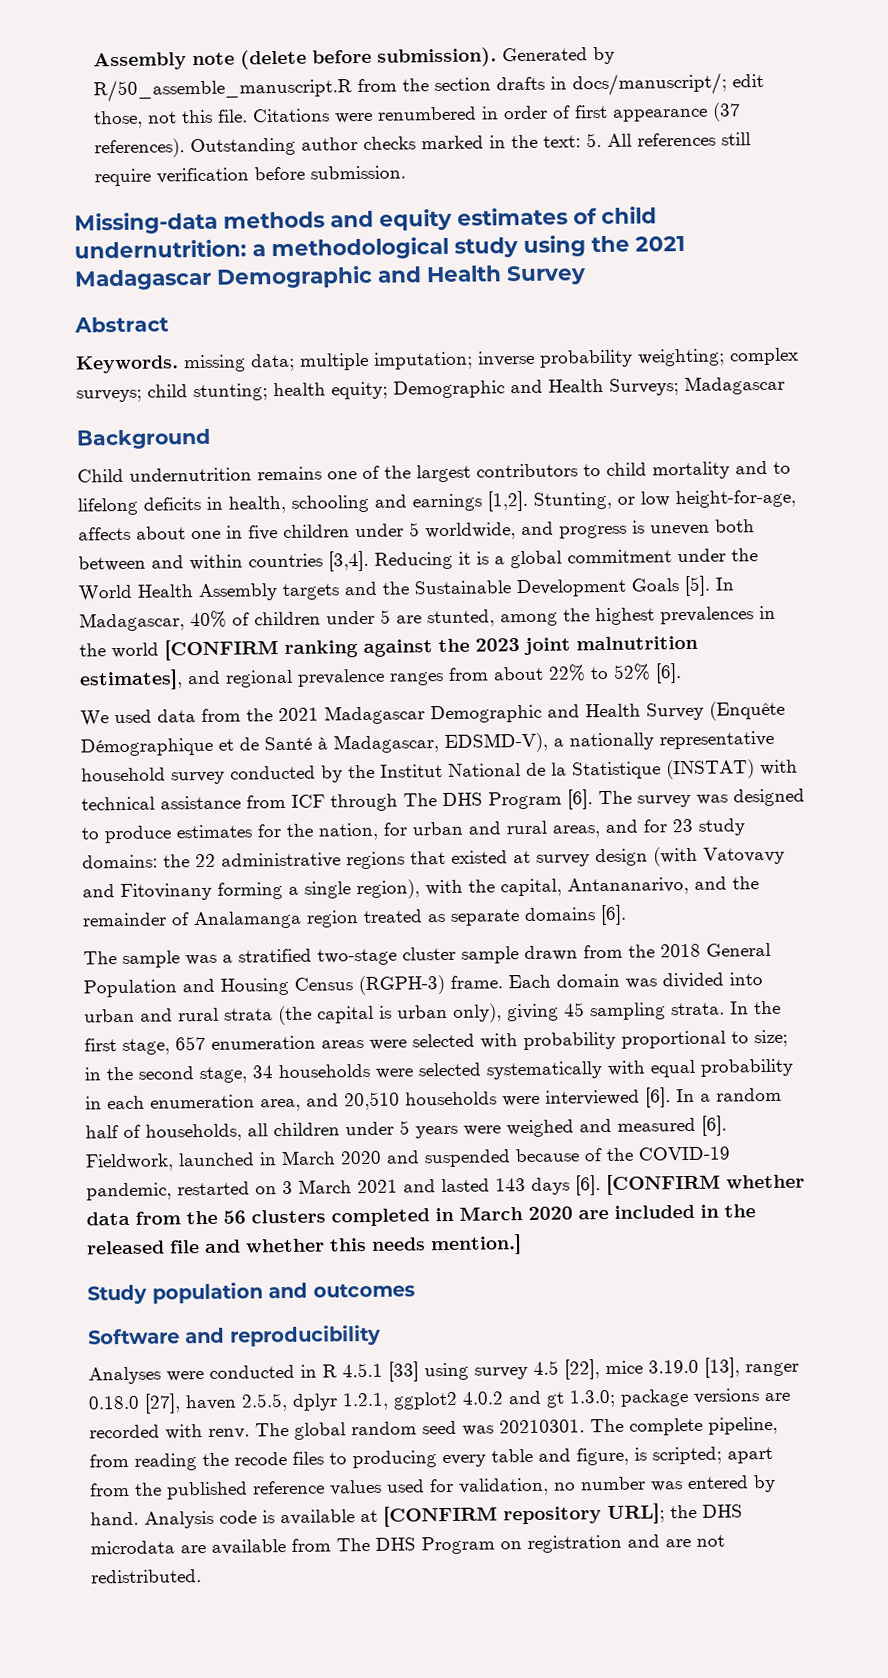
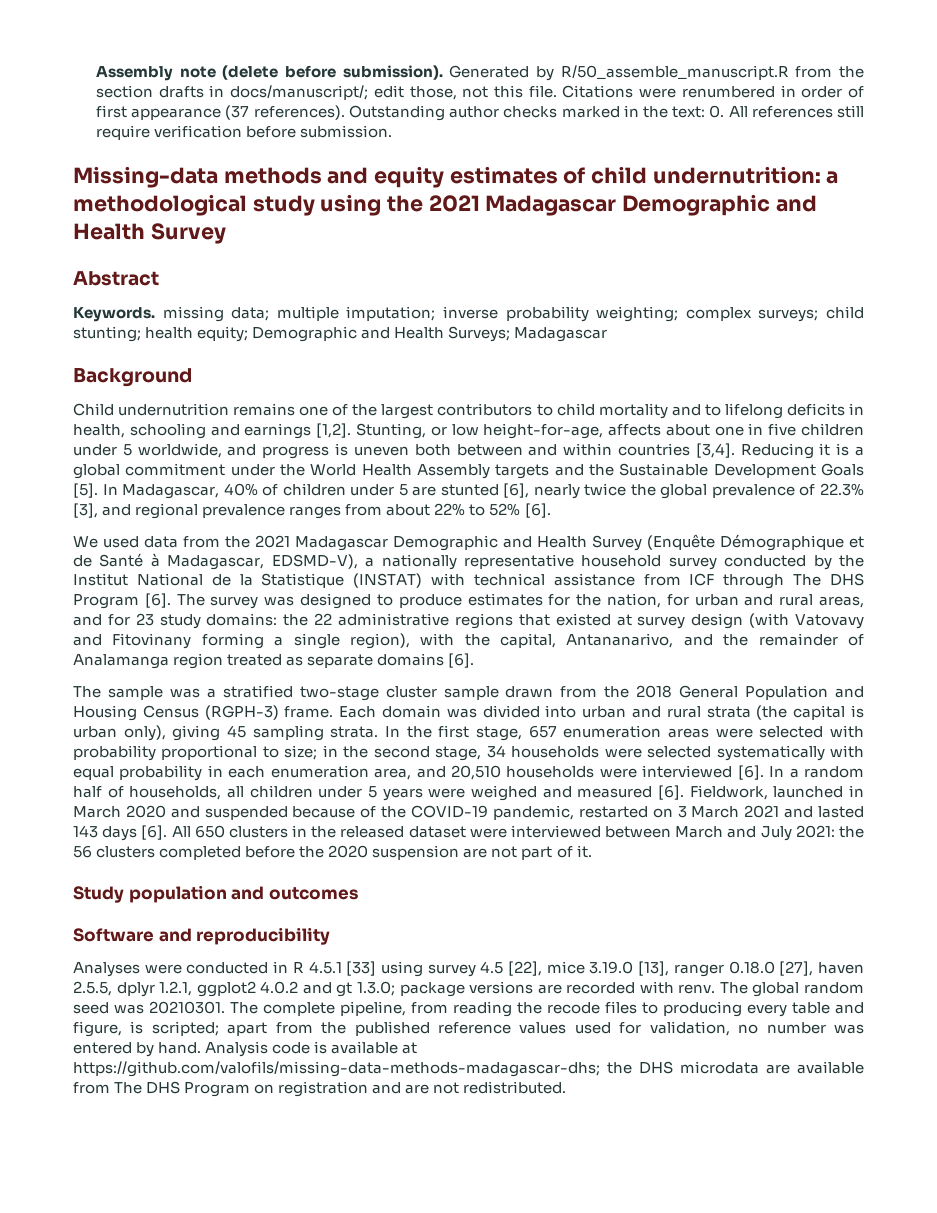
[585,132,602,148] 5. -> [709,105,725,118] 0.
[427,605,776,628] [79,635,698,661] [79,669,183,691] stunted, among the highest prevalences in the world [CONFIRM ranking against the 2023 joint malnutrition estimates], -> [440,483,864,499] [73,503,98,518] stunted [6], nearly twice the global prevalence of 22.3% [3],
[606,1173,805,1196] [86,1204,756,1227] [86,1234,522,1256] [CONFIRM whether data from the 56 clusters completed in March 2020 are included in the released file and whether this needs mention.] -> [171,825,864,841] [73,845,592,860] All 650 clusters in the released dataset were interviewed between March and July 2021: the 56 clusters completed before the 2020 suspension are not part of it.
[383,1503,665,1527] [CONFIRM repository URL]; -> [73,1061,600,1077] https://github.com/valofils/missing-data-methods-madagascar-dhs;

